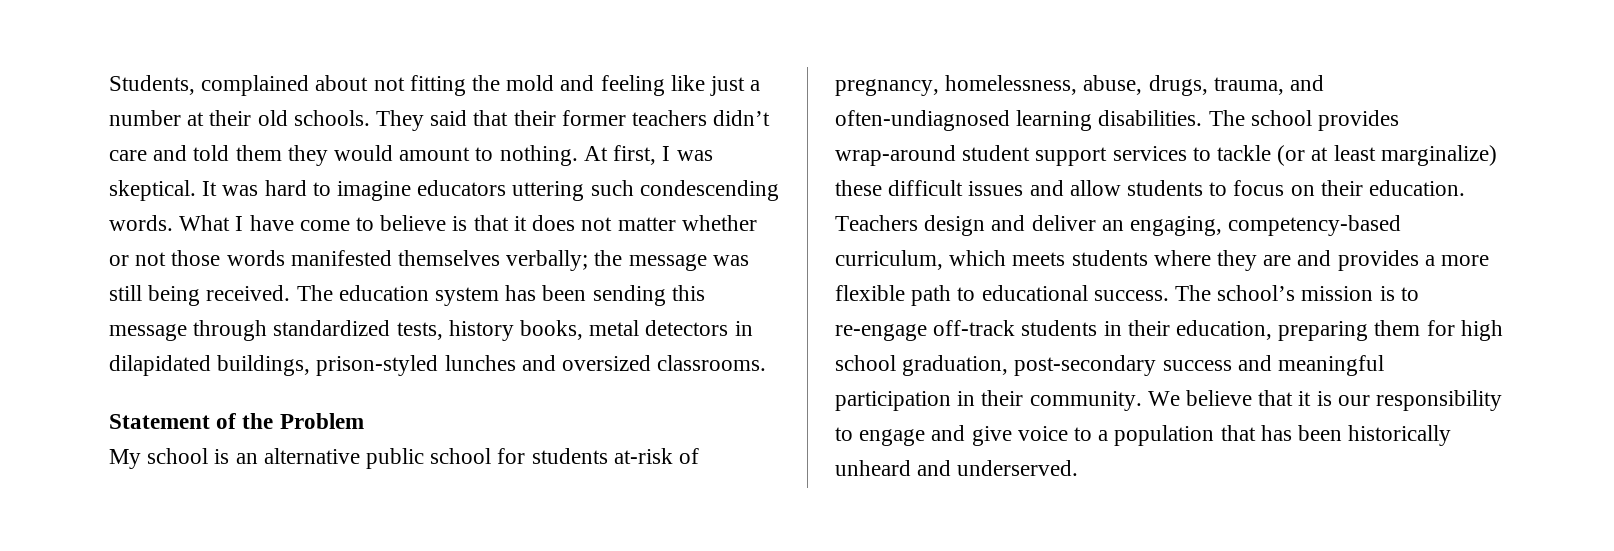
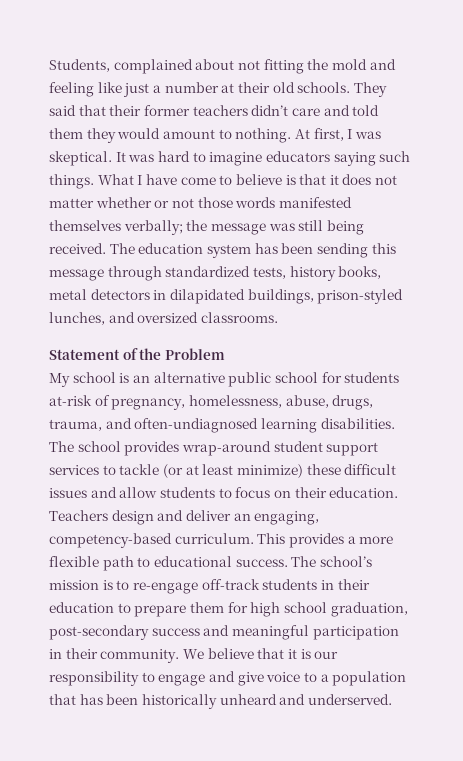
[512,180,779,201] [109,215,173,231] uttering such condescending words. -> [333,151,411,166] [49,174,94,189] saying such things.
[444,355,516,371] lunches -> [49,312,105,325] lunches,
[1380,145,1497,166] marginalize) -> [236,464,303,478] minimize)
[835,250,1332,271] curriculum, which meets students where they are and -> [174,533,286,544] curriculum. This
[1176,320,1369,341] education, preparing -> [49,602,187,617] education to prepare

